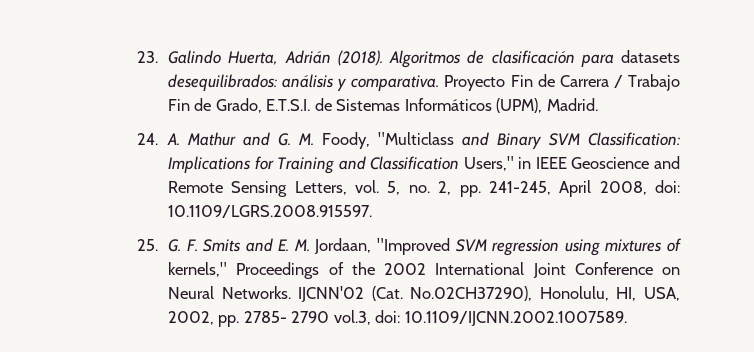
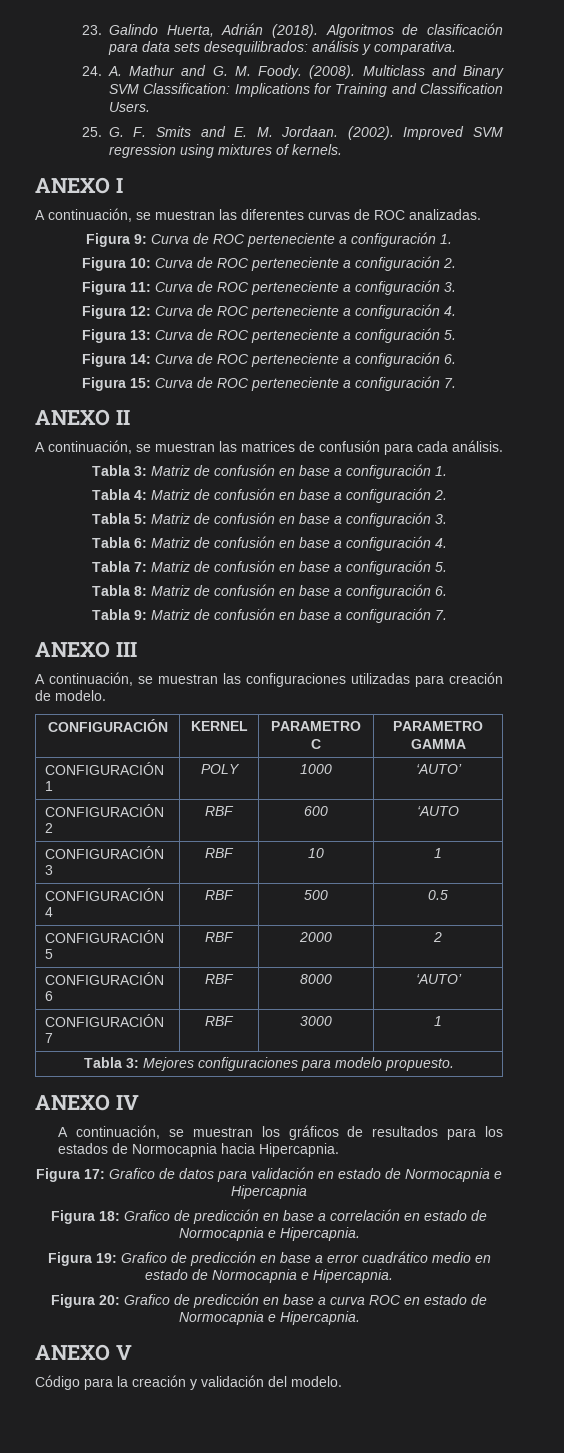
[621,50,681,63] datasets -> [141,41,200,52] data sets
[444,74,680,91] [167,98,598,113] Proyecto Fin de Carrera / Trabajo Fin de Grado, E.T.S.I. de Sistemas Informáticos (UPM), Madrid. -> (456, 48) none
[321,132,454,149] Foody, "Multiclass -> [258,65,425,79] Foody. (2008). Multiclass
[463,156,680,171] [167,180,680,197] [167,205,372,218] Users," in IEEE Geoscience and Remote Sensing Letters, vol. 5, no. 2, pp. 241-245, April 2008, doi: 10.1109/LGRS.2008.915597. -> [108,102,150,112] Users.
[314,238,451,255] Jordaan, "Improved -> [281,126,465,140] Jordaan. (2002). Improved
[167,262,681,279] [167,286,680,302] [167,310,627,327] kernels," Proceedings of the 2002 International Joint Conference on Neural Networks. IJCNN'02 (Cat. No.02CH37290), Honolulu, HI, USA, 2002, pp. 2785- 2790 vol.3, doi: 10.1109/IJCNN.2002.1007589. -> [291,144,342,155] [35,177,123,194] [35,208,481,222] [86,232,452,247] [82,256,456,271] [82,280,456,295] [82,304,456,319] [82,328,456,343] [82,352,456,367] [82,376,456,391] [35,409,130,426] [35,440,503,455] [91,464,447,479] [91,488,447,503] [91,512,447,527] [91,536,447,551] [91,560,447,575] [91,584,447,599] [91,608,447,623] [35,641,137,658] [35,672,503,687] [35,690,106,701] [47,719,168,732] [190,721,248,731] [271,721,361,731] [311,739,321,749] [393,721,483,731] [410,739,466,749] [45,762,165,775] [45,781,54,791] [200,764,240,774] [300,764,332,774] [415,764,462,774] [45,804,165,817] [45,823,54,833] [205,806,234,816] [304,806,328,816] [417,806,459,816] [45,846,165,859] [45,865,54,875] [205,848,234,858] [308,848,324,858] [434,848,442,858] [45,888,165,901] [45,907,54,917] [205,890,234,900] [304,890,328,900] [428,890,448,900] [45,930,165,943] [45,949,54,959] [205,932,234,942] [299,932,332,942] [433,932,442,942] [45,972,165,985] [45,991,54,1001] [205,974,234,984] [300,974,332,984] [415,974,462,984] [45,1014,165,1027] [45,1033,54,1043] [205,1016,234,1026] [300,1016,332,1026] [434,1016,442,1026] [84,1057,454,1071] [35,1094,139,1111] [58,1125,503,1140] [58,1143,340,1157] [36,1167,502,1182] [231,1185,307,1199] [51,1209,487,1224] [178,1227,360,1241] [47,1251,491,1266] [145,1269,393,1283] [51,1293,487,1308] [178,1311,360,1325] [35,1344,132,1361] [35,1375,342,1390] kernels. // ANEXO I // A continuación, se muestran las diferentes curvas de ROC analizadas. // Figura 9: Curva de ROC perteneciente a configuración 1. // Figura 10: Curva de ROC perteneciente a configuración 2. // Figura 11: Curva de ROC perteneciente a configuración 3. // Figura 12: Curva de ROC perteneciente a configuración 4. // Figura 13: Curva de ROC perteneciente a configuración 5. // Figura 14: Curva de ROC perteneciente a configuración 6. // Figura 15: Curva de ROC perteneciente a configuración 7. // ANEXO II // A continuación, se muestran las matrices de confusión para cada análisis. // Tabla 3: Matriz de confusión en base a configuración 1. // Tabla 4: Matriz de confusión en base a configuración 2. // Tabla 5: Matriz de confusión en base a configuración 3. // Tabla 6: Matriz de confusión en base a configuración 4. // Tabla 7: Matriz de confusión en base a configuración 5. // Tabla 8: Matriz de confusión en base a configuración 6. // Tabla 9: Matriz de confusión en base a configuración 7. // ANEXO III // A continuación, se muestran las configuraciones utilizadas para creación de modelo. // CONFIGURACIÓN | KERNEL | PARAMETRO C | PARAMETRO GAMMA // CONFIGURACIÓN 1 | POLY | 1000 | ‘AUTO’ // CONFIGURACIÓN 2 | RBF | 600 | ‘AUTO // CONFIGURACIÓN 3 | RBF | 10 | 1 // CONFIGURACIÓN 4 | RBF | 500 | 0.5 // CONFIGURACIÓN 5 | RBF | 2000 | 2 // CONFIGURACIÓN 6 | RBF | 8000 | ‘AUTO’ // CONFIGURACIÓN 7 | RBF | 3000 | 1 // Tabla 3: Mejores configuraciones para modelo propuesto. // ANEXO IV // A continuación, se muestran los gráficos de resultados para los estados de Normocapnia hacia Hipercapnia. // Figura 17: Grafico de datos para validación en estado de Normocapnia e Hipercapnia // Figura 18: Grafico de predicción en base a correlación en estado de Normocapnia e Hipercapnia. // Figura 19: Grafico de predicción en base a error cuadrático medio en estado de Normocapnia e Hipercapnia. // Figura 20: Grafico de predicción en base a curva ROC en estado de Normocapnia e Hipercapnia. // ANEXO V // Código para la creación y validación del modelo.

